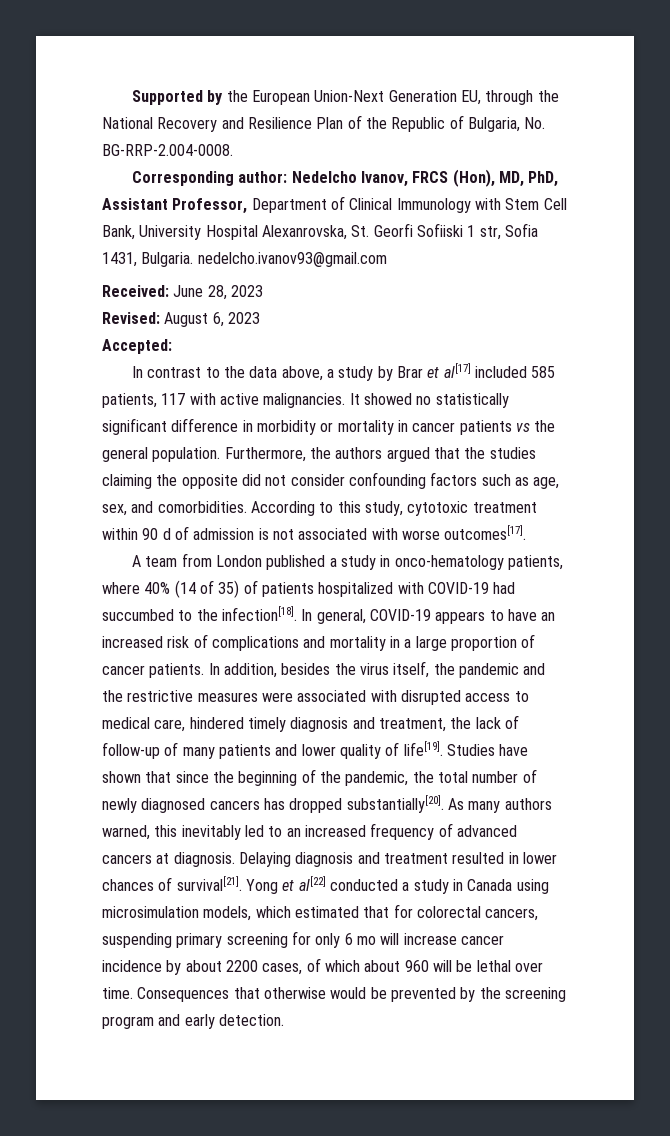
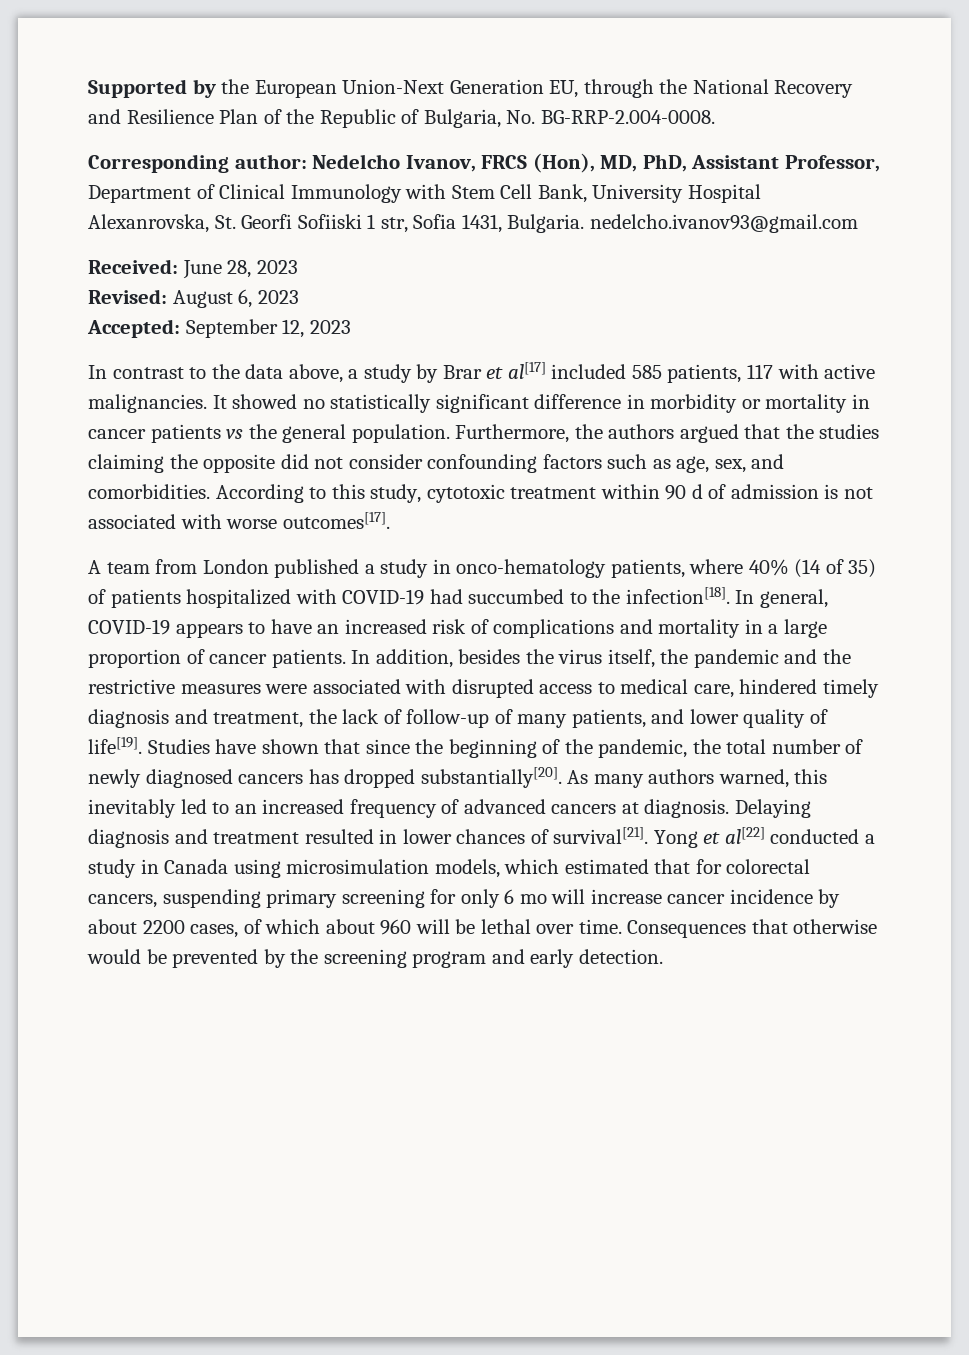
(172, 346) none -> [185,319,351,338] September 12, 2023
[218,744,271,759] patients -> [571,709,646,728] patients,

